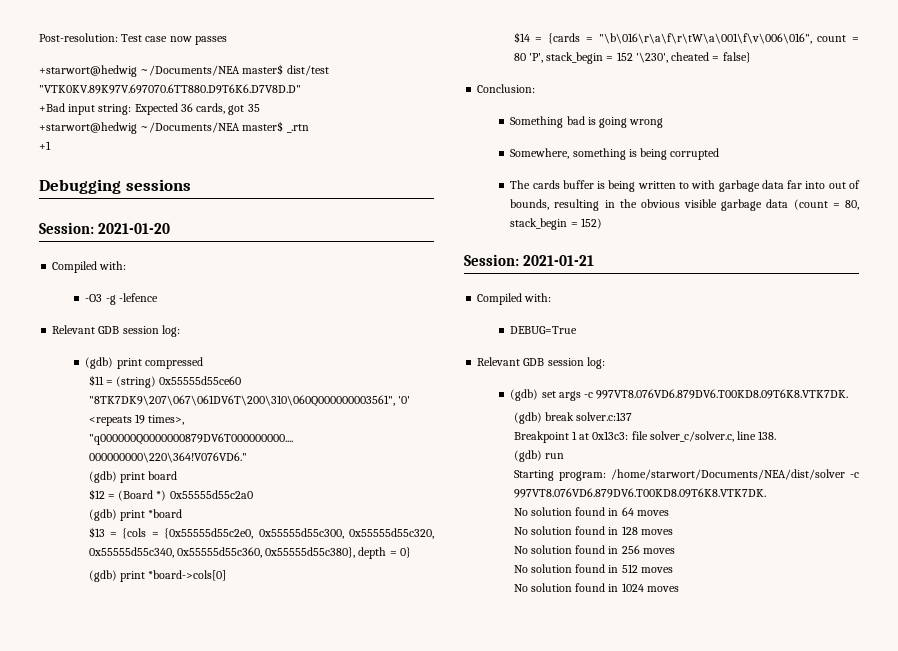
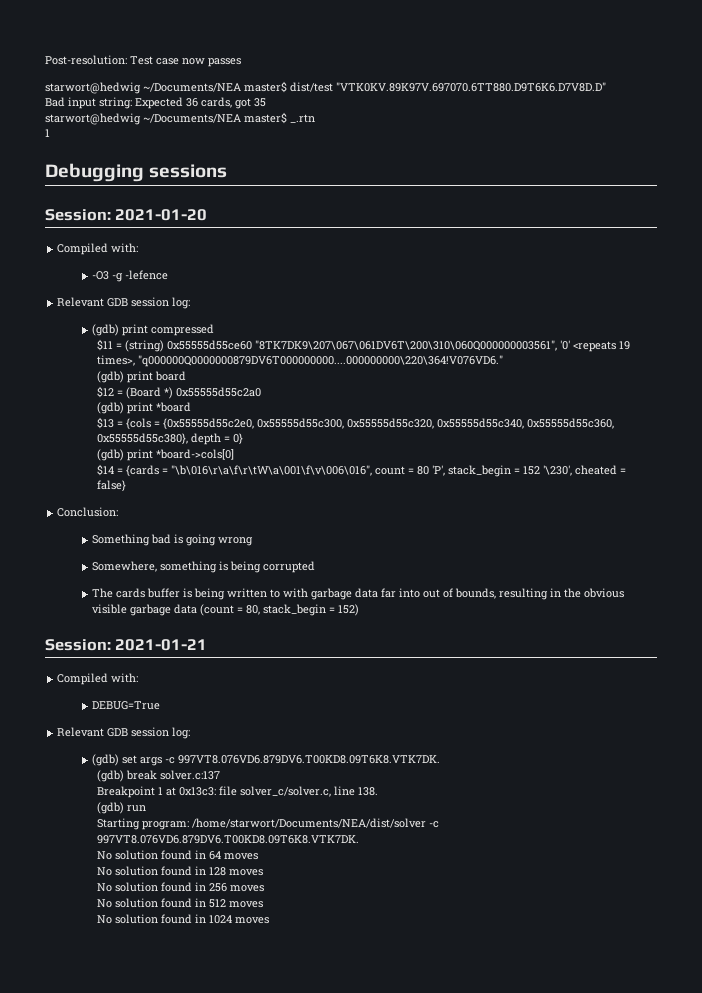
[39,65,137,77] +starwort@hedwig -> [45,82,141,94] starwort@hedwig
[39,103,65,112] +Bad -> [45,97,65,107] Bad
[39,122,137,134] +starwort@hedwig -> [45,113,141,125] starwort@hedwig
[39,141,51,150] +1 -> [45,129,50,137] 1

